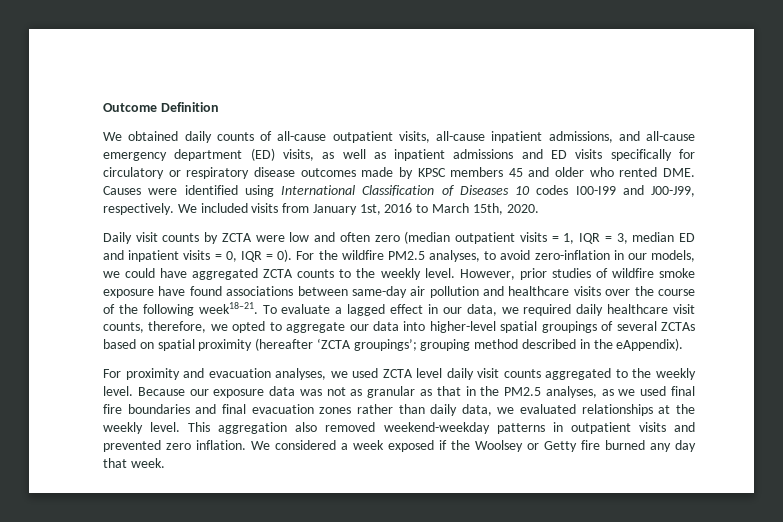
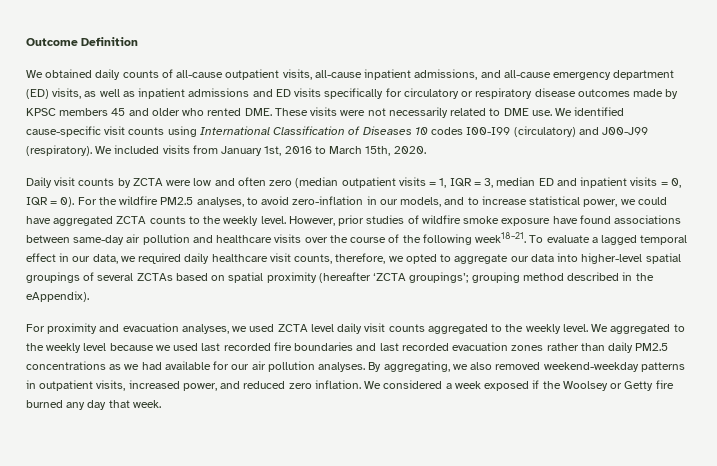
[103,185,238,195] Causes were identified -> [274,107,625,118] [26,126,165,137] These visits were not necessarily related to DME use. We identified cause-specific visit counts
[622,185,695,197] [103,203,174,215] and J00-J99, respectively. -> [513,126,649,137] [26,145,92,156] (circulatory) and J00-J99 (respiratory).
(695, 256) none -> [444,196,618,207] and to increase statistical power,
(386, 310) none -> [640,235,688,245] temporal
[137,386,696,398] Because our exposure data was not as granular as that in the PM2.5 analyses, as we used final -> [591,324,685,334] [26,343,271,353] We aggregated to the weekly level because we used last recorded
[221,404,246,414] final -> [379,343,449,351] last recorded
[461,404,695,416] [103,422,288,434] data, we evaluated relationships at the weekly level. This aggregation -> [635,343,669,351] [26,361,468,372] PM2.5 concentrations as we had available for our air pollution analyses. By aggregating, we
[638,422,695,432] [103,440,161,452] visits and prevented -> [96,380,286,391] visits, increased power, and reduced

